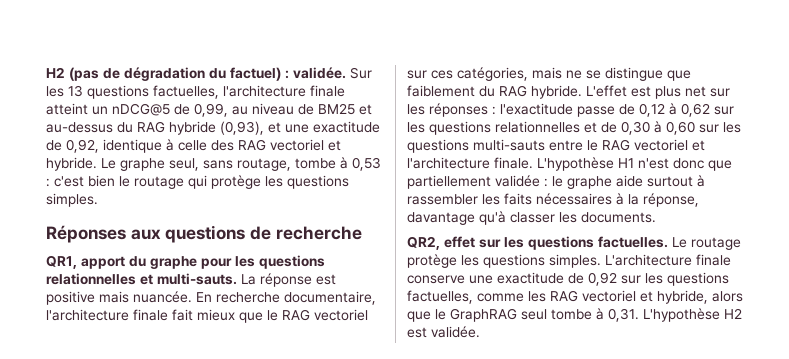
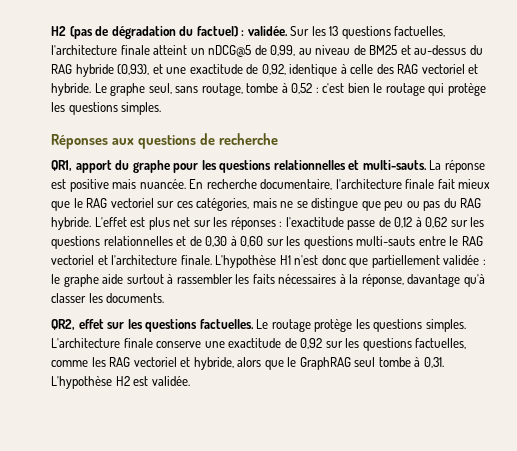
[352,157,381,171] 0,53 -> [291,83,313,94] 0,52
[407,85,475,97] faiblement -> [384,201,441,211] peu ou pas

